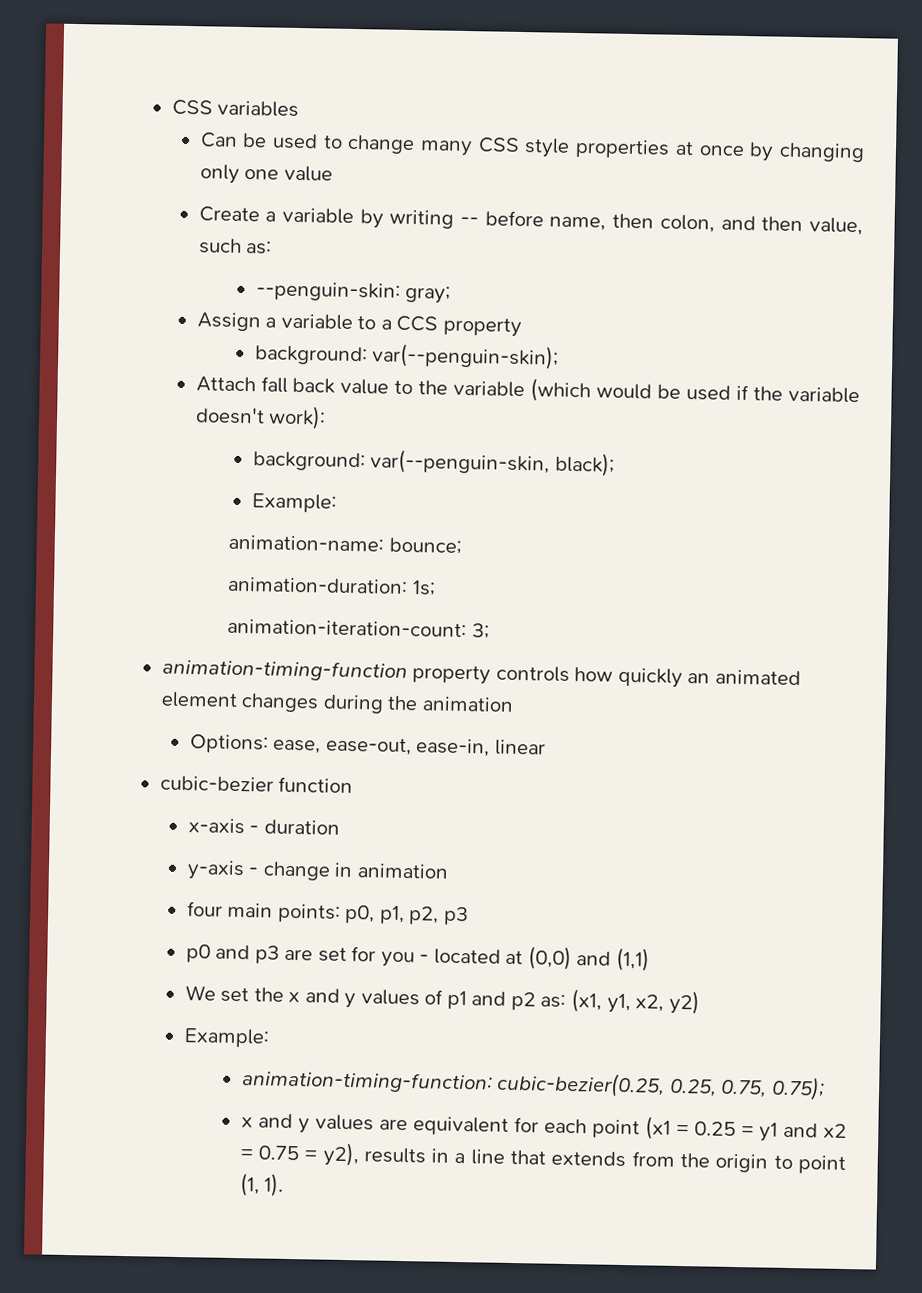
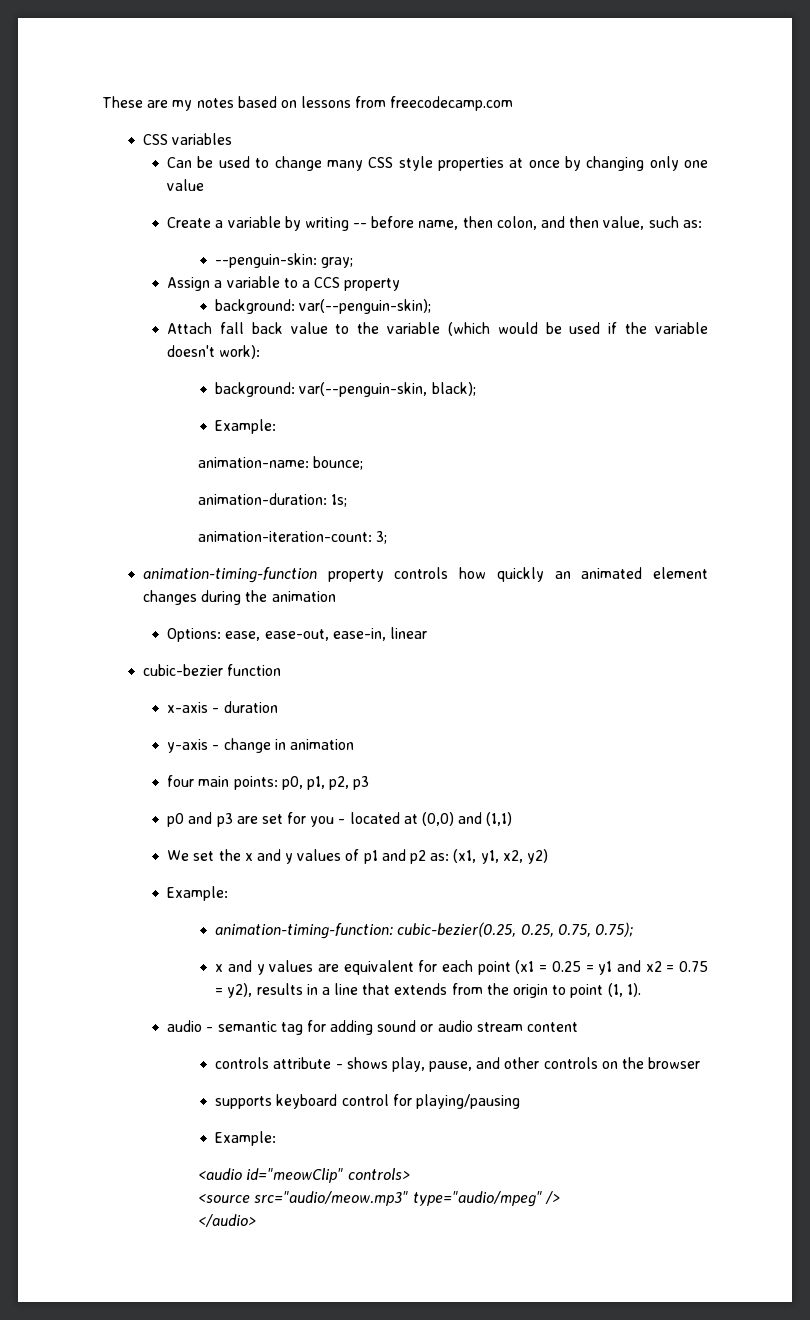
(171, 107) none -> [102,96,514,111] These are my notes based on lessons from freecodecamp.com //
(285, 1185) none -> [167,1020,578,1035] [215,1057,701,1072] [215,1094,520,1109] [215,1131,277,1146] [198,1168,410,1183] [198,1191,560,1207] [198,1214,257,1227] // audio - semantic tag for adding sound or audio stream content // controls attribute - shows play, pause, and other controls on the browser // supports keyboard control for playing/pausing // Example: // <audio id="meowClip" controls> // <source src="audio/meow.mp3" type="audio/mpeg" /> // </audio>

